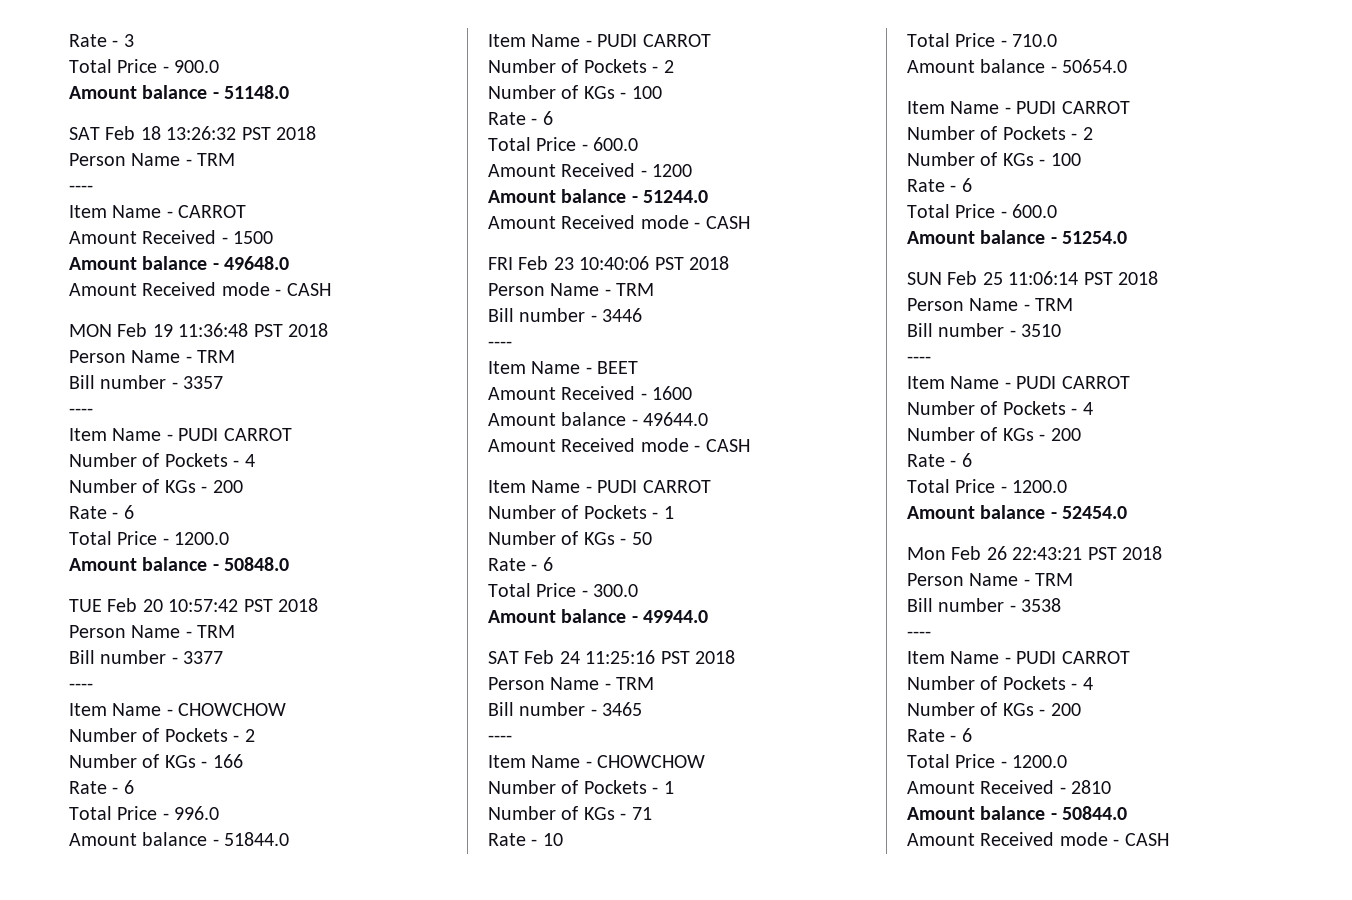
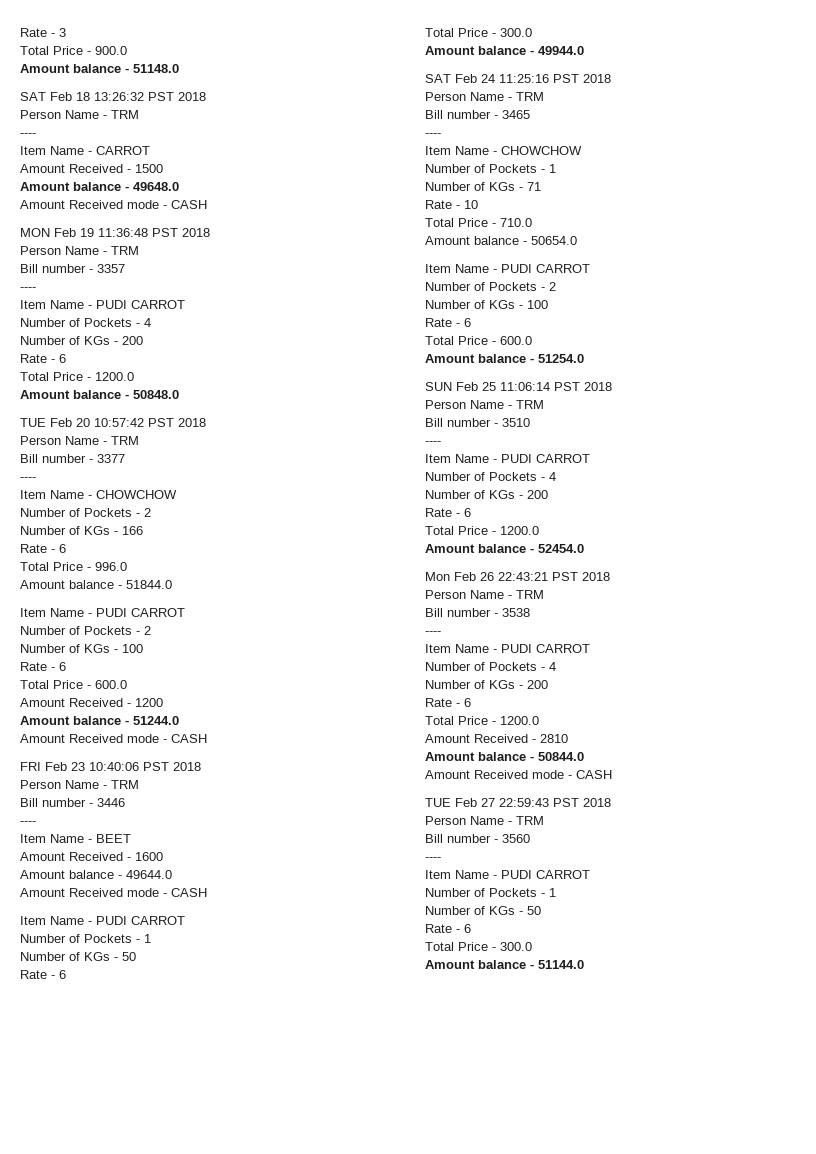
(1169, 839) none -> [425,798,611,807] [425,816,544,825] [425,834,530,843] [425,857,441,861] [425,870,590,879] [425,888,556,897] [425,906,541,915] [425,924,471,933] [425,942,532,951] [425,960,584,969] // TUE Feb 27 22:59:43 PST 2018 // Person Name - TRM // Bill number - 3560 // ---- // Item Name - PUDI CARROT // Number of Pockets - 1 // Number of KGs - 50 // Rate - 6 // Total Price - 300.0 // Amount balance - 51144.0

